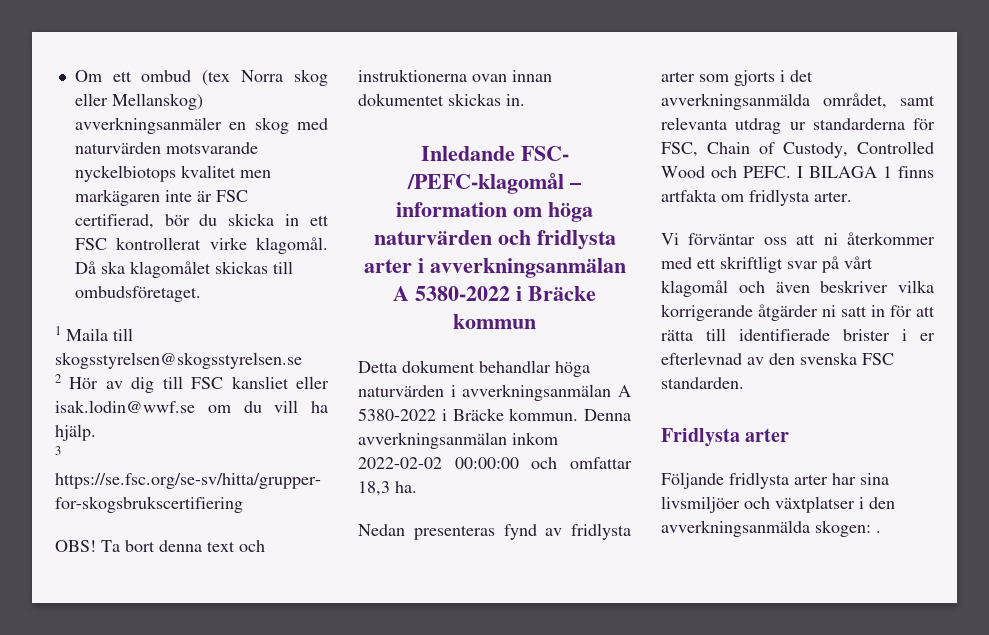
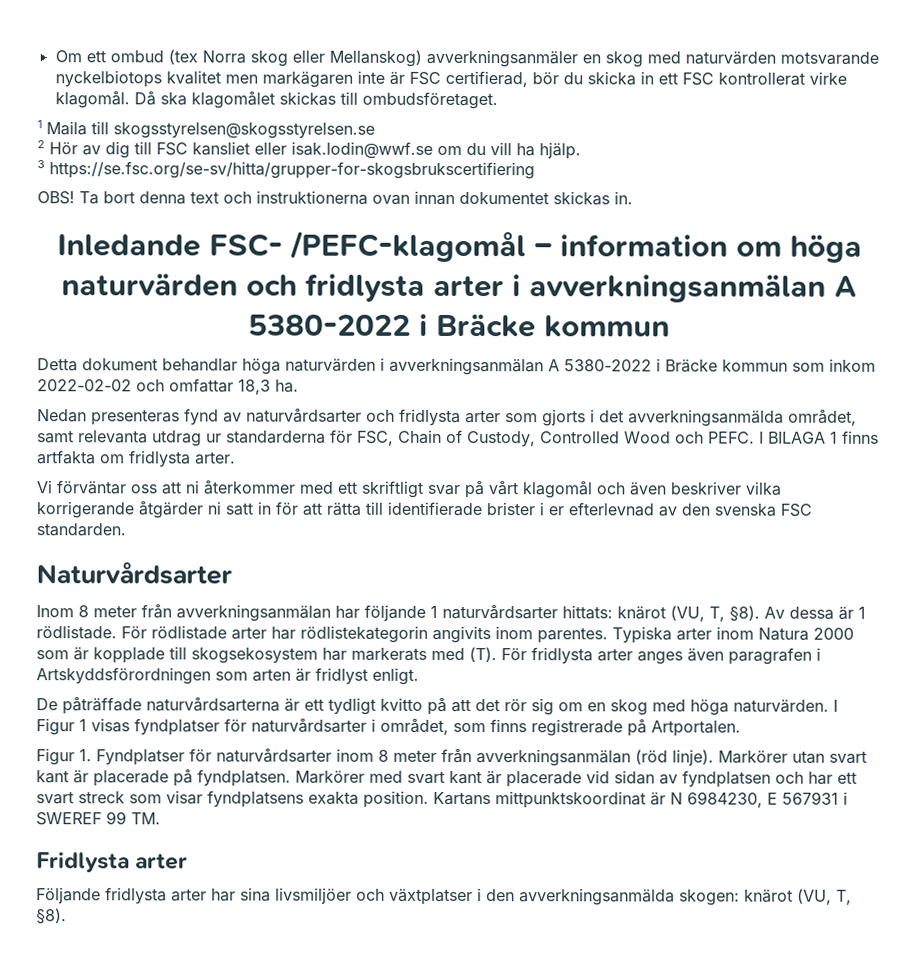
[509,408,631,421] [358,432,507,449] kommun. Denna avverkningsanmälan -> [722,359,825,372] kommun som
[454,457,519,469] 00:00:00 -> (132, 385) none
(563, 532) none -> [246,408,395,423] naturvårdsarter och
(744, 383) none -> [36,562,232,585] [36,604,866,622] [36,625,854,644] [36,646,821,665] [36,667,419,685] [36,697,838,716] [36,718,741,737] [36,748,867,767] [36,769,857,788] [36,790,848,809] [36,811,161,826] // Naturvårdsarter // Inom 8 meter från avverkningsanmälan har följande 1 naturvårdsarter hittats: knärot (VU, T, §8). Av dessa är 1 rödlistade. För rödlistade arter har rödlistekategorin angivits inom parentes. Typiska arter inom Natura 2000 som är kopplade till skogsekosystem har markerats med (T). För fridlysta arter anges även paragrafen i Artskyddsförordningen som arten är fridlyst enligt. // De påträffade naturvårdsarterna är ett tydligt kvitto på att det rör sig om en skog med höga naturvärden. I Figur 1 visas fyndplatser för naturvårdsarter i området, som finns registrerade på Artportalen. // Figur 1. Fyndplatser för naturvårdsarter inom 8 meter från avverkningsanmälan (röd linje). Markörer utan svart kant är placerade på fyndplatsen. Markörer med svart kant är placerade vid sidan av fyndplatsen och har ett svart streck som visar fyndplatsens exakta position. Kartans mittpunktskoordinat är N 6984230, E 567931 i SWEREF 99 TM.
[876,531,881,533] . -> [744,888,852,905] [36,908,67,925] knärot (VU, T, §8).

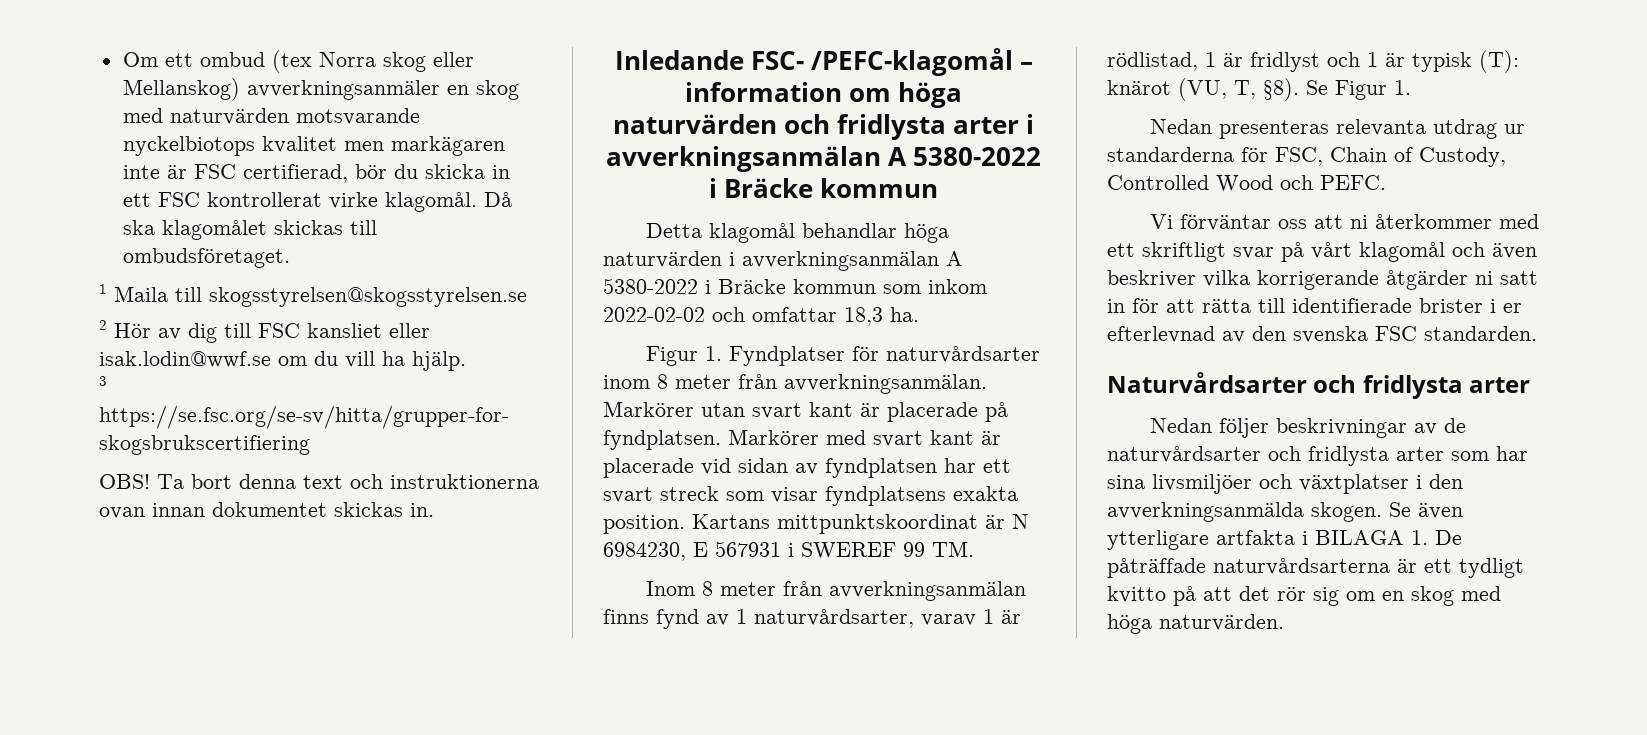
[82,358,158,371] dokument -> [709,223,796,243] klagomål
[37,408,857,427] [37,430,74,444] Nedan presenteras fynd av naturvårdsarter och fridlysta arter som gjorts i det avverkningsanmälda området, samt -> [646,346,1041,366] [603,374,987,394] [603,401,1008,422] [603,429,1001,450] [603,458,1011,478] [603,486,1018,506] [603,514,1029,534] [603,541,974,561] [646,581,1027,601] [603,609,1021,629] [1107,50,1519,73] [1107,78,1411,101] [1150,119,1330,139] Figur 1. Fyndplatser för naturvårdsarter inom 8 meter från avverkningsanmälan. Markörer utan svart kant är placerade på fyndplatsen. Markörer med svart kant är placerade vid sidan av fyndplatsen har ett svart streck som visar fyndplatsens exakta position. Kartans mittpunktskoordinat är N 6984230, E 567931 i SWEREF 99 TM. // Inom 8 meter från avverkningsanmälan finns fynd av 1 naturvårdsarter, varav 1 är rödlistad, 1 är fridlyst och 1 är typisk (T): knärot (VU, T, §8). Se Figur 1. // Nedan presenteras
[759,430,879,444] [37,450,236,468] I BILAGA 1 finns artfakta om fridlysta arter. -> (1386, 182) none
[36,604,866,622] [36,625,854,644] [36,646,821,665] [36,667,419,685] // Inom 8 meter från avverkningsanmälan har följande 1 naturvårdsarter hittats: knärot (VU, T, §8). Av dessa är 1 rödlistade. För rödlistade arter har rödlistekategorin angivits inom parentes. Typiska arter inom Natura 2000 som är kopplade till skogsekosystem har markerats med (T). För fridlysta arter anges även paragrafen i Artskyddsförordningen som arten är fridlyst enligt. // -> [1313,375,1531,399] [1150,418,1467,438] [1107,446,1528,466] [1107,474,1463,494] [1107,502,1463,522] [1107,530,1428,550] och fridlysta arter // Nedan följer beskrivningar av de naturvårdsarter och fridlysta arter som har sina livsmiljöer och växtplatser i den avverkningsanmälda skogen. Se även ytterligare artfakta i BILAGA 1.
[833,699,838,712] [36,718,741,737] [36,748,867,767] [36,769,857,788] [36,790,848,809] [36,811,161,826] [36,852,189,873] [36,887,852,906] [36,908,67,925] I Figur 1 visas fyndplatser för naturvårdsarter i området, som finns registrerade på Artportalen. // Figur 1. Fyndplatser för naturvårdsarter inom 8 meter från avverkningsanmälan (röd linje). Markörer utan svart kant är placerade på fyndplatsen. Markörer med svart kant är placerade vid sidan av fyndplatsen och har ett svart streck som visar fyndplatsens exakta position. Kartans mittpunktskoordinat är N 6984230, E 567931 i SWEREF 99 TM. // Fridlysta arter // Följande fridlysta arter har sina livsmiljöer och växtplatser i den avverkningsanmälda skogen: knärot (VU, T, §8). -> (1284, 622) none

